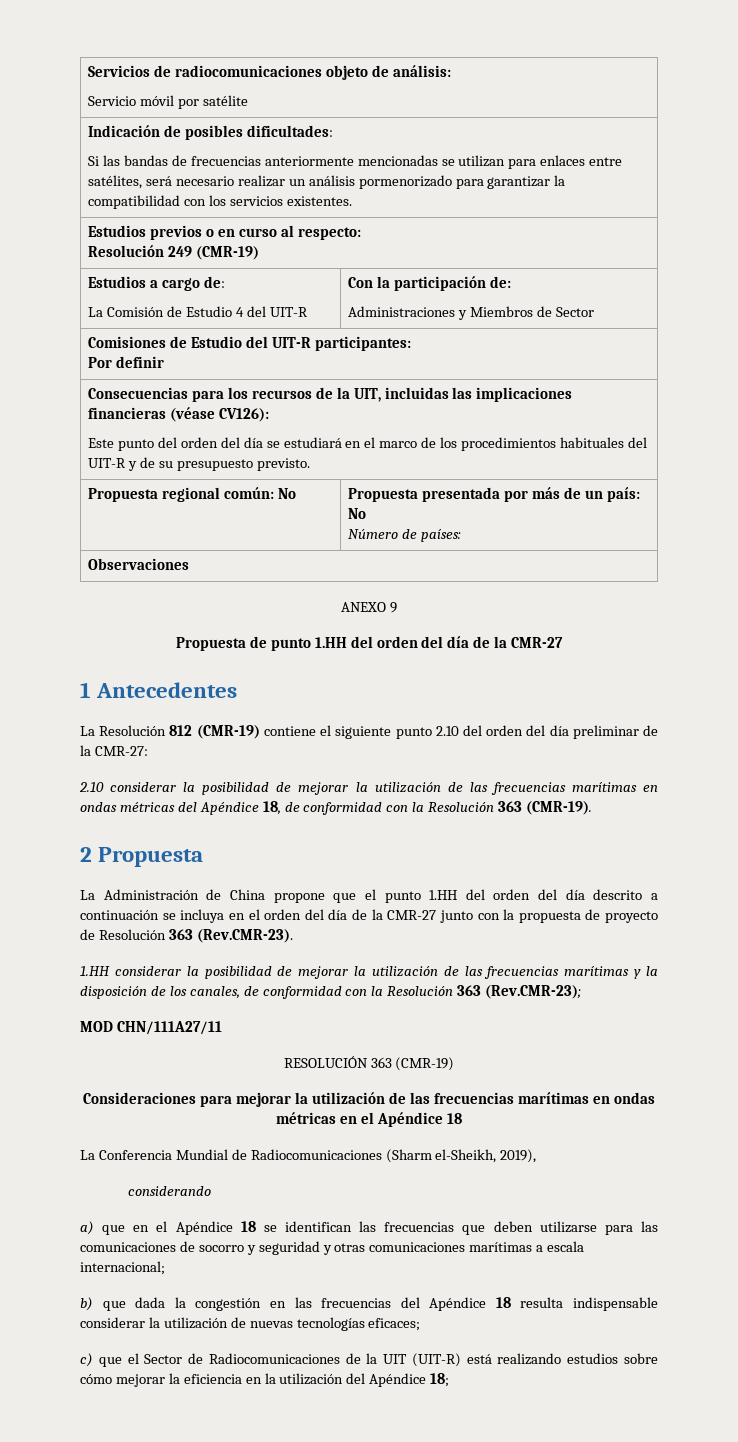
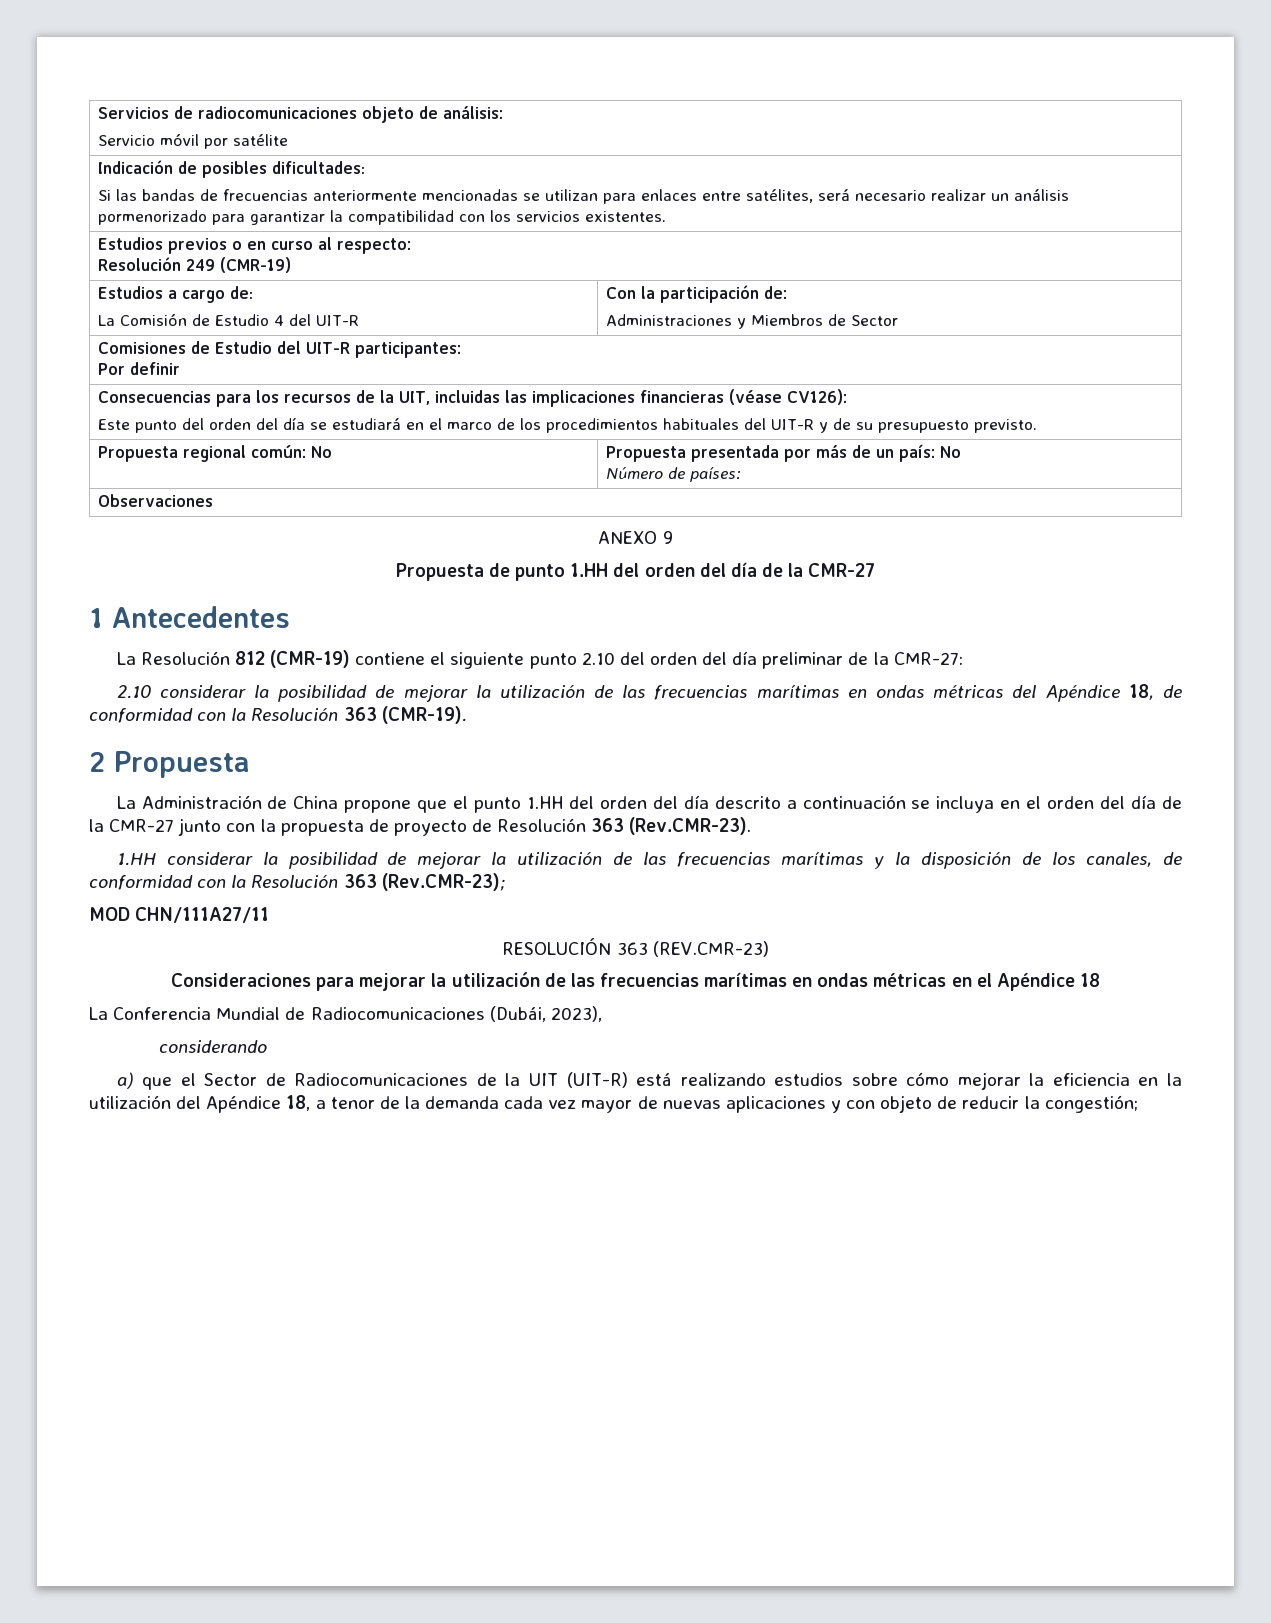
[395,1057,455,1071] (CMR-19) -> [652,941,769,957] (REV.CMR-23)
[385,1149,537,1163] (Sharm el-Sheikh, 2019), -> [489,1006,602,1022] (Dubái, 2023),
[133,1221,658,1235] [80,1241,585,1255] [80,1261,165,1275] [80,1297,658,1311] [80,1317,421,1331] [80,1353,122,1367] en el Apéndice 18 se identifican las frecuencias que deben utilizarse para las comunicaciones de socorro y seguridad y otras comunicaciones marítimas a escala internacional; // b) que dada la congestión en las frecuencias del Apéndice 18 resulta indispensable considerar la utilización de nuevas tecnologías eficaces; // c) que -> (173, 1083) none
[430,1373,450,1387] 18; -> [286,1095,1138,1113] 18, a tenor de la demanda cada vez mayor de nuevas aplicaciones y con objeto de reducir la congestión;

